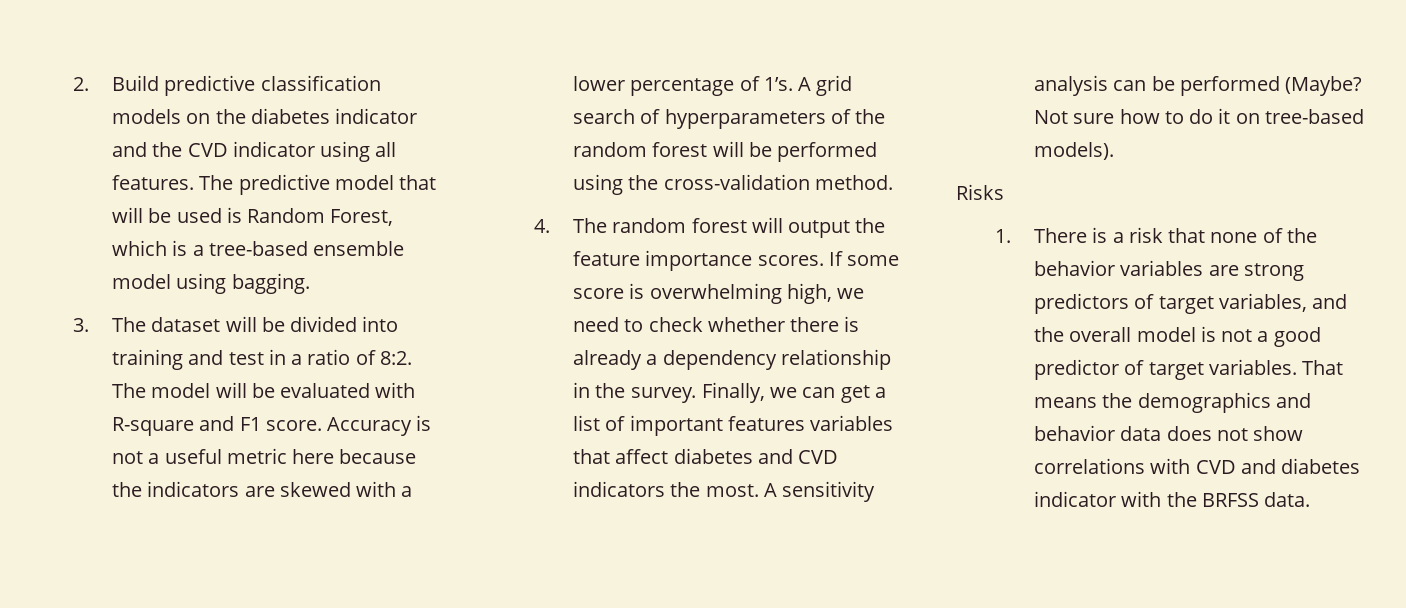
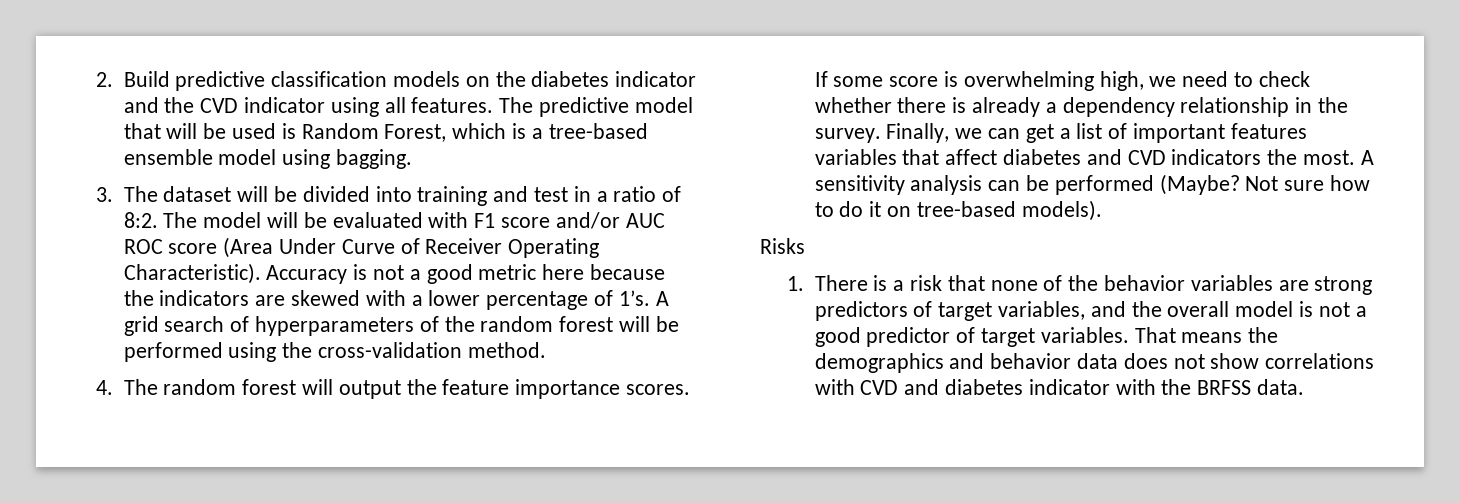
[111,416,322,436] R-square and F1 score. -> [474,212,665,229] [123,237,600,258] [123,263,261,284] F1 score and/or AUC ROC score (Area Under Curve of Receiver Operating Characteristic).
[164,449,222,464] useful -> [426,264,473,284] good

